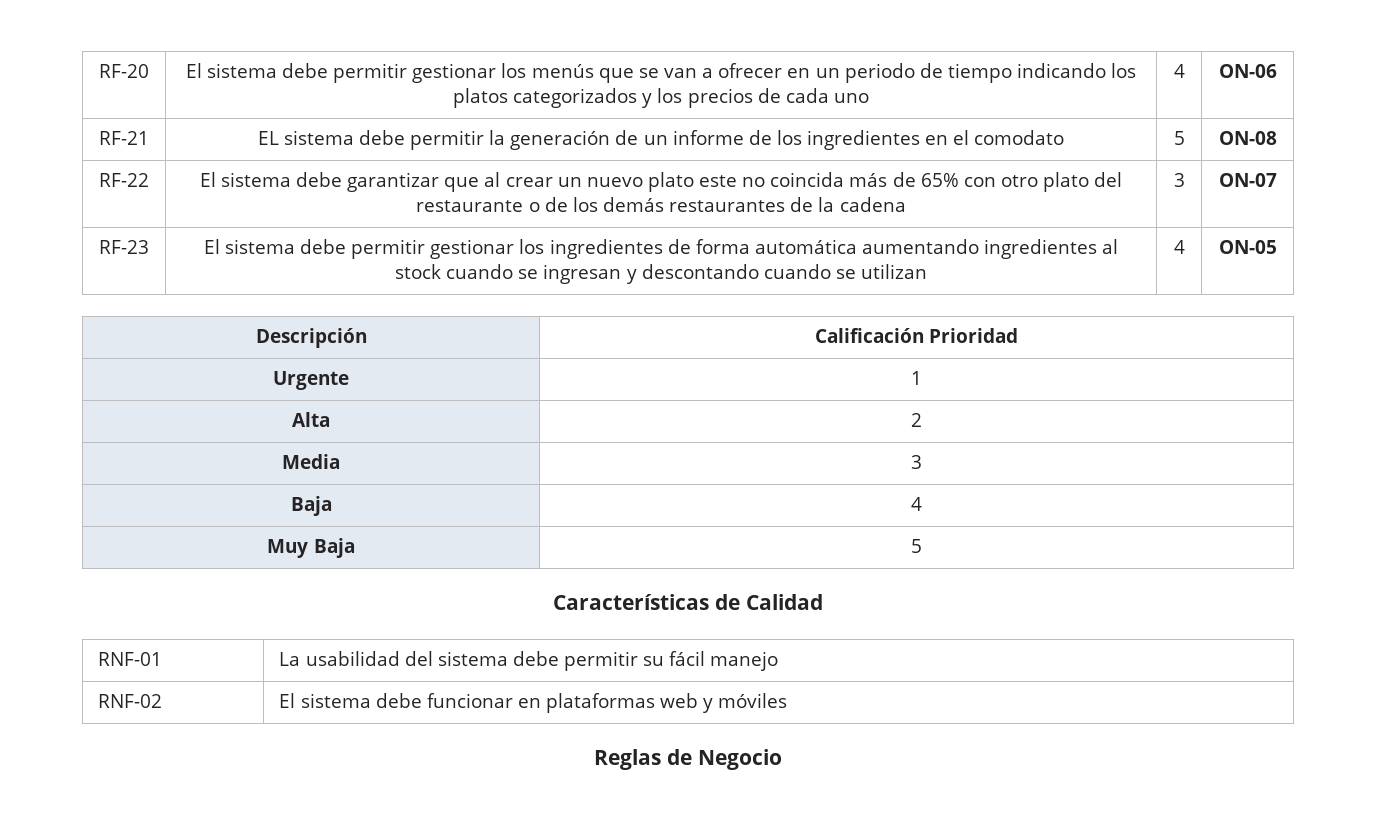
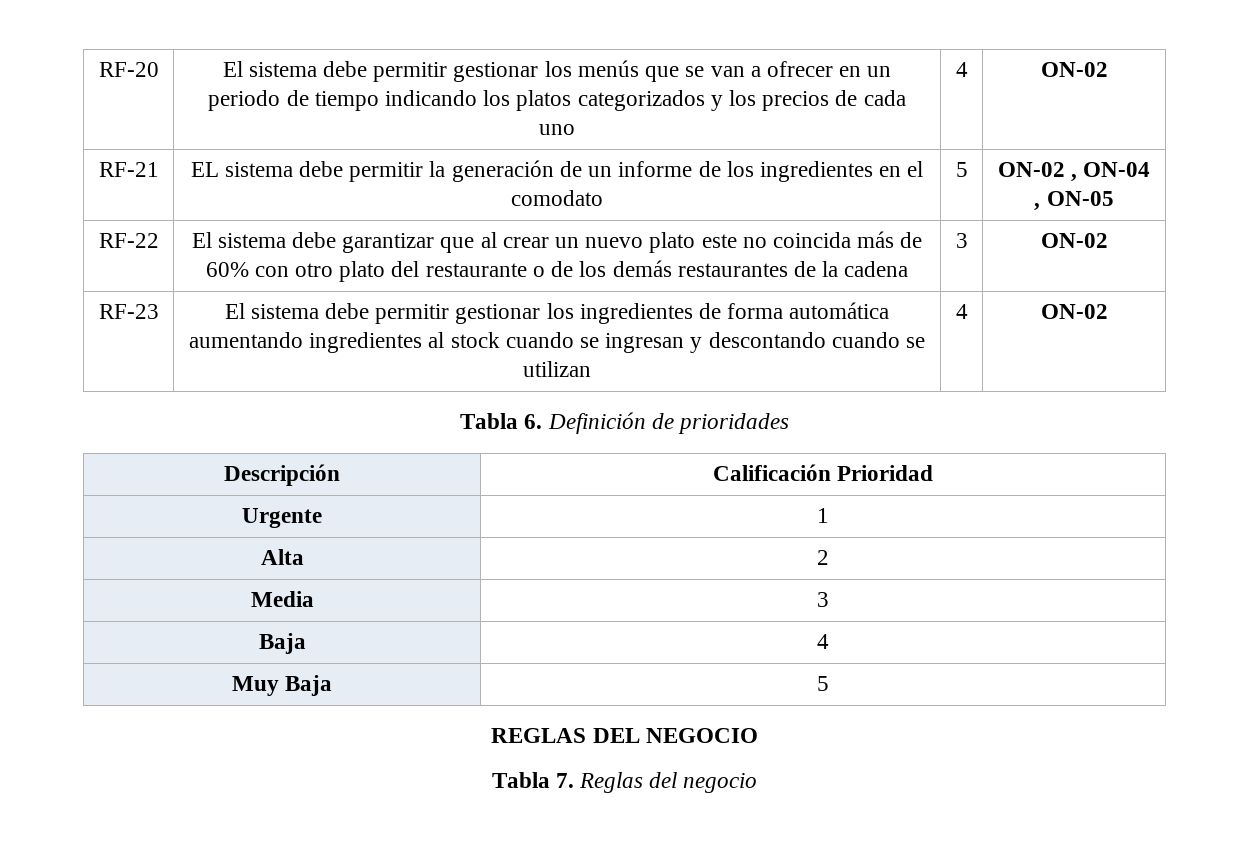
[1218,64,1277,78] ON-06 -> [1040,62,1108,77] ON-02
[1218,131,1277,145] ON-08 -> [997,162,1151,182] [1034,191,1114,211] ON-02 , ON-04 , ON-05
[920,173,959,187] 65% -> [205,262,249,277] 60%
[1218,173,1277,187] ON-07 -> [1040,233,1108,248] ON-02
[1218,240,1277,254] ON-05 -> [1040,304,1108,319] [460,412,789,434] ON-02 // Tabla 6. Definición de prioridades
[553,594,823,610] [98,652,163,666] [279,651,779,671] [98,694,163,708] [279,693,788,713] [594,749,782,770] Características de Calidad // RNF-01 | La usabilidad del sistema debe permitir su fácil manejo // RNF-02 | El sistema debe funcionar en plataformas web y móviles // Reglas de Negocio -> [491,728,758,743] [491,772,758,793] REGLAS DEL NEGOCIO // Tabla 7. Reglas del negocio

